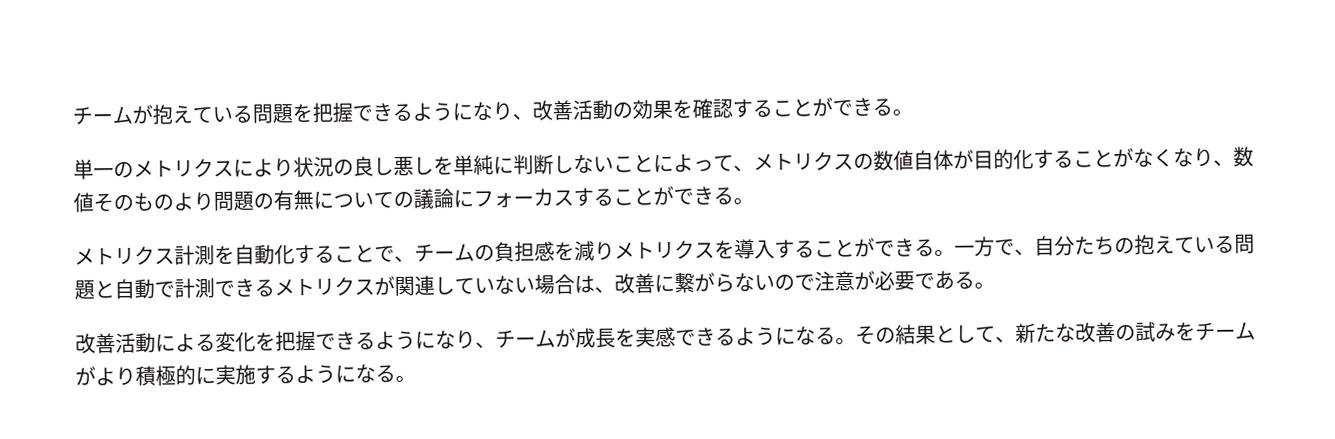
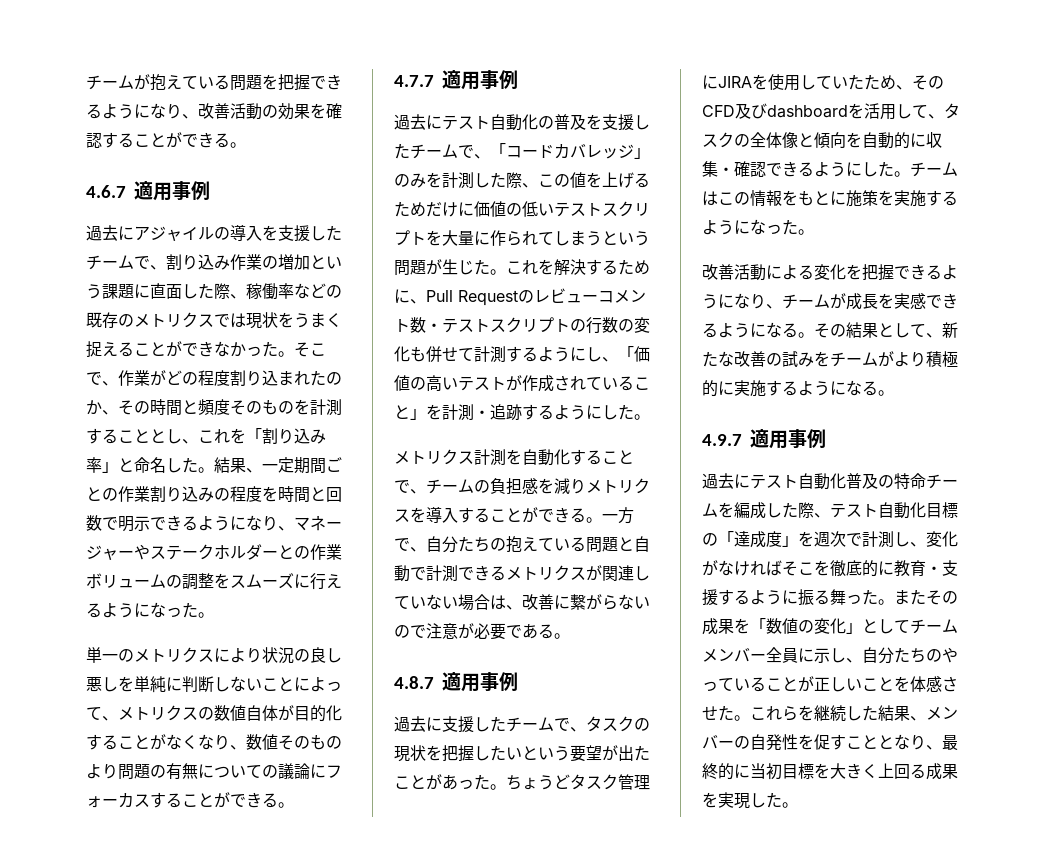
(913, 112) none -> [86,181,210,201] [86,224,342,242] [86,254,342,270] [86,283,342,300] [86,312,342,329] [86,341,326,357] [86,370,342,386] [86,399,342,416] [86,428,326,444] [86,457,342,474] [86,486,342,503] [86,515,342,532] [86,544,342,560] [86,573,342,590] [86,602,214,618] // 4.6.7適用事例 // 過去にアジャイルの導入を支援したチームで、割り込み作業の増加という課題に直面した際、稼働率などの既存のメトリクスでは現状をうまく捉えることができなかった。そこで、作業がどの程度割り込まれたのか、その時間と頻度そのものを計測することとし、これを「割り込み率」と命名した。結果、一定期間ごとの作業割り込みの程度を時間と回数で明示できるようになり、マネージャーやステークホルダーとの作業ボリュームの調整をスムーズに行えるようになった。
(754, 201) none -> [394,70,518,90] [394,114,650,131] [394,143,650,159] [394,172,650,189] [394,201,650,217] [394,230,650,246] [394,259,650,276] [394,288,646,306] [394,317,650,334] [394,346,650,363] [394,375,650,392] [394,404,650,421] // 4.7.7適用事例 // 過去にテスト自動化の普及を支援したチームで、「コードカバレッジ」のみを計測した際、この値を上げるためだけに価値の低いテストスクリプトを大量に作られてしまうという問題が生じた。これを解決するために、Pull Requestのレビューコメント数・テストスクリプトの行数の変化も併せて計測するようにし、「価値の高いテストが作成されていること」を計測・追跡するようにした。
(995, 285) none -> [394,672,518,692] [394,716,650,733] [394,745,650,762] [394,774,650,790] [702,74,944,91] [702,103,960,120] [702,132,942,149] [702,161,958,177] [702,190,958,207] [702,219,814,235] // 4.8.7適用事例 // 過去に支援したチームで、タスクの現状を把握したいという要望が出たことがあった。ちょうどタスク管理にJIRAを使用していたため、そのCFD及びdashboardを活用して、タスクの全体像と傾向を自動的に収集・確認できるようにした。チームはこの情報をもとに施策を実施するようになった。
(416, 378) none -> [702,429,826,449] [702,473,958,490] [702,502,958,519] [702,531,958,548] [702,560,958,577] [702,589,958,606] [702,618,958,635] [702,647,958,664] [702,676,958,692] [702,705,958,721] [702,734,958,751] [702,763,958,780] [702,792,798,809] // 4.9.7適用事例 // 過去にテスト自動化普及の特命チームを編成した際、テスト自動化目標の「達成度」を週次で計測し、変化がなければそこを徹底的に教育・支援するように振る舞った。またその成果を「数値の変化」としてチームメンバー全員に示し、自分たちのやっていることが正しいことを体感させた。これらを継続した結果、メンバーの自発性を促すこととなり、最終的に当初目標を大きく上回る成果を実現した。

